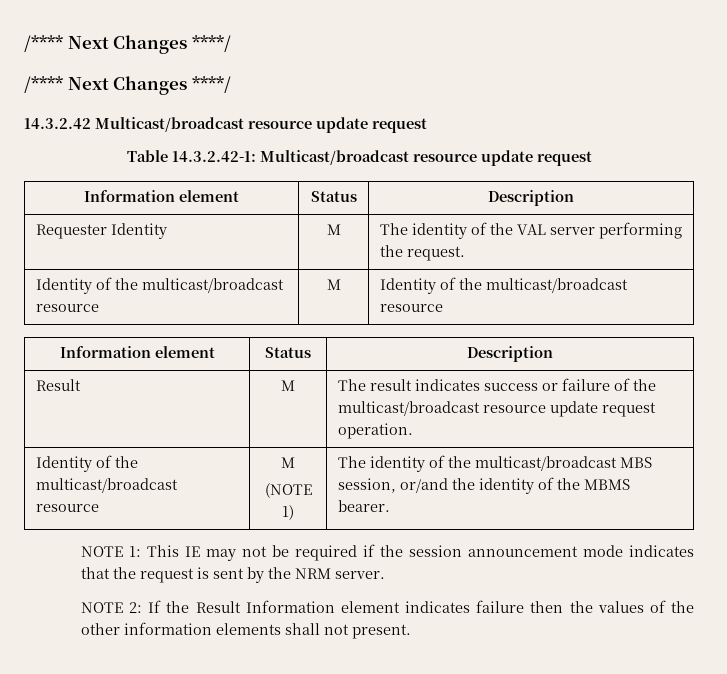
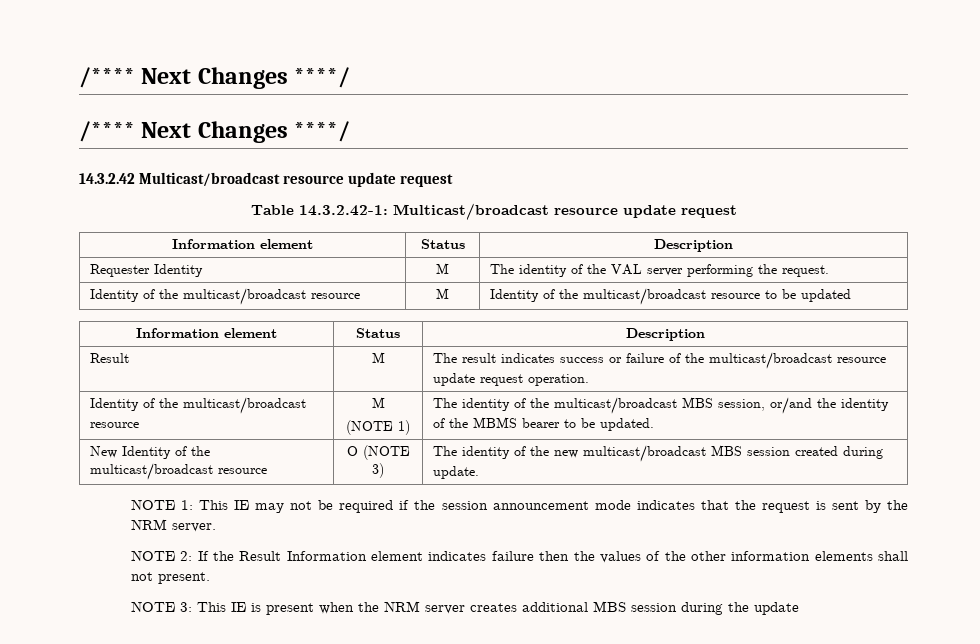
(443, 308) none -> [764,289,851,302] to be updated
[337,500,390,512] bearer. -> [521,418,654,431] [89,446,210,459] [89,463,267,480] [346,445,410,460] [372,463,384,478] [432,445,883,462] [432,466,479,479] bearer to be updated. // New Identity of the multicast/broadcast resource | O (NOTE 3) | The identity of the new multicast/broadcast MBS session created during update.
(411, 631) none -> [131,601,800,615] // NOTE 3: This IE is present when the NRM server creates additional MBS session during the update

